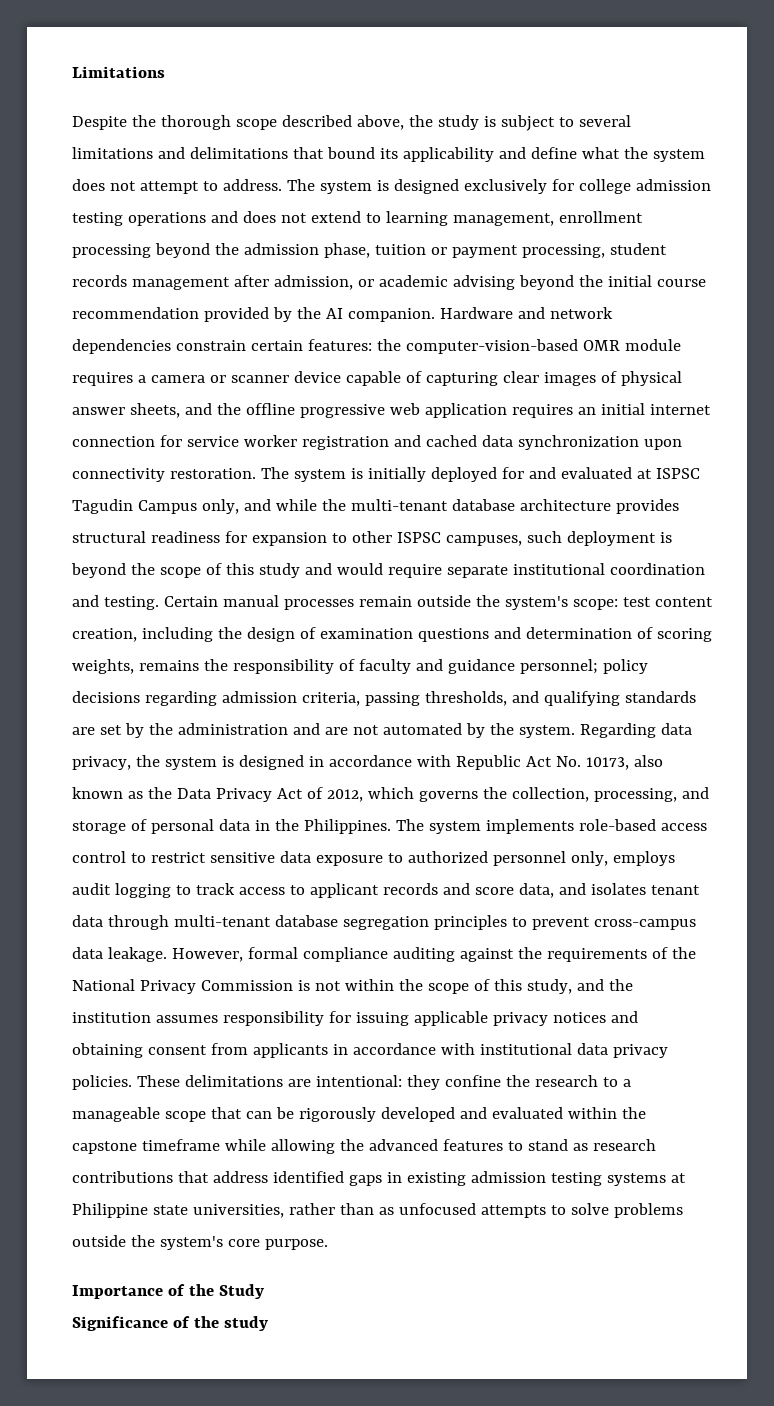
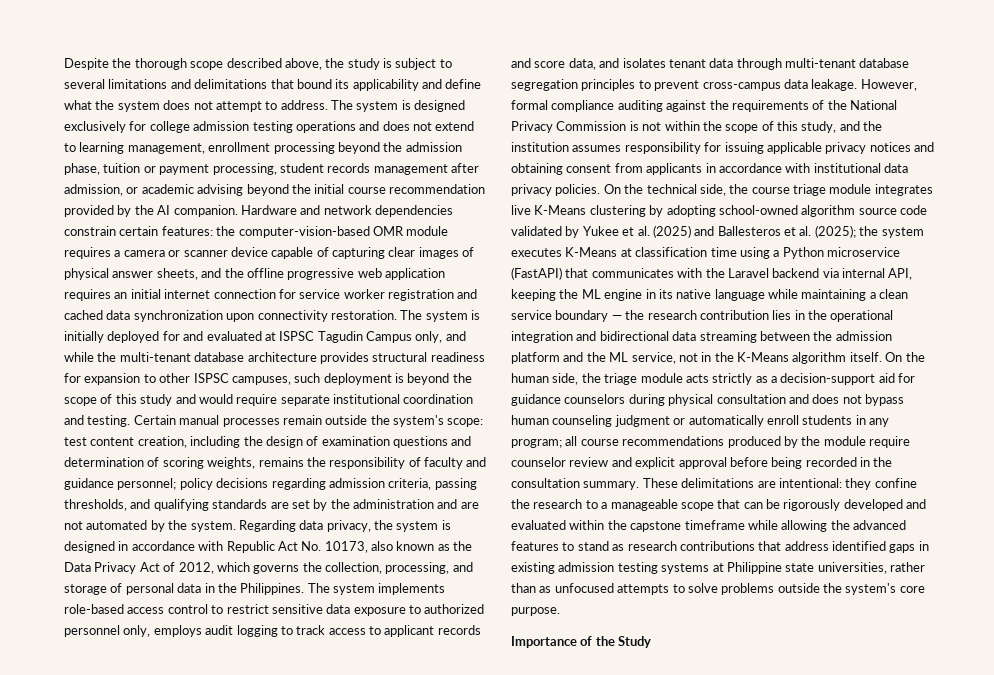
[72,66,165,78] Limitations // -> (64, 64) none
(132, 1082) none -> [603,184,933,196] [511,205,927,217] [511,225,924,238] [511,247,900,259] [511,267,913,280] [511,289,909,301] [511,310,894,322] [511,331,892,343] [511,352,925,364] [511,373,916,385] [511,394,904,406] [511,415,889,427] [511,436,910,448] [511,457,893,469] [511,478,640,490] On the technical side, the course triage module integrates live K-Means clustering by adopting school-owned algorithm source code validated by Yukee et al. (2025) and Ballesteros et al. (2025); the system executes K-Means at classification time using a Python microservice (FastAPI) that communicates with the Laravel backend via internal API, keeping the ML engine in its native language while maintaining a clean service boundary — the research contribution lies in the operational integration and bidirectional data streaming between the admission platform and the ML service, not in the K-Means algorithm itself. On the human side, the triage module acts strictly as a decision-support aid for guidance counselors during physical consultation and does not bypass human counseling judgment or automatically enroll students in any program; all course recommendations produced by the module require counselor review and explicit approval before being recorded in the consultation summary.
[72,1316,268,1331] // Significance of the study -> (652, 642) none

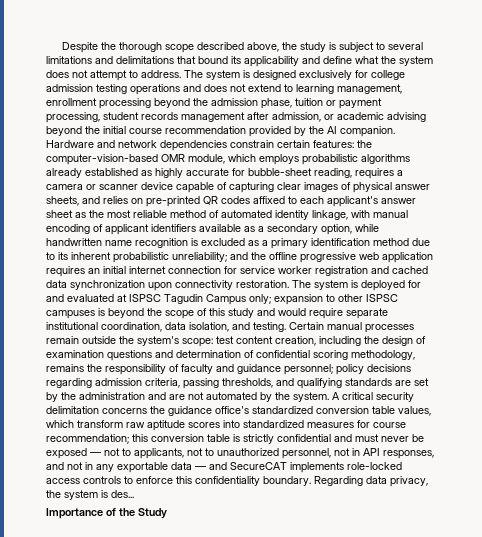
[406,226,449,236] module -> [188,154,410,165] [46,168,352,178] module, which employs probabilistic algorithms already established as highly accurate for bubble-sheet reading,
(222, 273) none -> [103,196,416,207] [46,210,408,220] [46,224,379,235] [46,238,430,249] [46,252,248,263] relies on pre-printed QR codes affixed to each applicant's answer sheet as the most reliable method of automated identity linkage, with manual encoding of applicant identifiers available as a secondary option, while handwritten name recognition is excluded as a primary identification method due to its inherent probabilistic unreliability; and
[64,331,104,343] initially -> (358, 284) none
[415,331,466,343] [64,352,485,364] [64,373,81,383] only, and while the multi-tenant database architecture provides structural readiness for -> [249,294,271,304] only;
[231,373,392,385] campuses, such deployment -> [46,310,95,319] campuses
[403,394,474,404] coordination -> [101,322,229,332] coordination, data isolation,
[162,457,256,469] scoring weights, -> [256,350,415,360] confidential scoring methodology,
(236, 526) none -> [332,392,414,402] [46,406,431,416] [46,420,406,431] [46,434,424,444] [46,448,434,459] [46,462,402,473] [46,476,311,486] A critical security delimitation concerns the guidance office's standardized conversion table values, which transform raw aptitude scores into standardized measures for course recommendation; this conversion table is strictly confidential and must never be exposed — not to applicants, not to unauthorized personnel, not in API responses, and not in any exportable data — and SecureCAT implements role-locked access controls to enforce this confidentiality boundary.
[64,541,473,553] [64,562,473,574] [64,583,446,595] [64,604,485,616] [64,625,481,637] [511,58,910,70] [511,79,917,91] [511,100,897,112] [511,121,883,133] [511,142,934,154] [511,163,908,175] [511,184,933,196] [511,205,927,217] [511,225,924,238] [511,247,900,259] [511,267,913,280] [511,289,909,301] [511,310,894,322] [511,331,892,343] [511,352,925,364] [511,373,916,385] [511,394,904,406] [511,415,889,427] [511,436,910,448] [511,457,893,469] [511,478,917,490] [511,499,927,511] [511,520,906,532] [511,541,929,553] [511,562,925,574] [511,583,925,595] [511,607,560,616] designed in accordance with Republic Act No. 10173, also known as the Data Privacy Act of 2012, which governs the collection, processing, and storage of personal data in the Philippines. The system implements role-based access control to restrict sensitive data exposure to authorized personnel only, employs audit logging to track access to applicant records and score data, and isolates tenant data through multi-tenant database segregation principles to prevent cross-campus data leakage. However, formal compliance auditing against the requirements of the National Privacy Commission is not within the scope of this study, and the institution assumes responsibility for issuing applicable privacy notices and obtaining consent from applicants in accordance with institutional data privacy policies. On the technical side, the course triage module integrates live K-Means clustering by adopting school-owned algorithm source code validated by Yukee et al. (2025) and Ballesteros et al. (2025); the system executes K-Means at classification time using a Python microservice (FastAPI) that communicates with the Laravel backend via internal API, keeping the ML engine in its native language while maintaining a clean service boundary — the research contribution lies in the operational integration and bidirectional data streaming between the admission platform and the ML service, not in the K-Means algorithm itself. On the human side, the triage module acts strictly as a decision-support aid for guidance counselors during physical consultation and does not bypass human counseling judgment or automatically enroll students in any program; all course recommendations produced by the module require counselor review and explicit approval before being recorded in the consultation summary. These delimitations are intentional: they confine the research to a manageable scope that can be rigorously developed and evaluated within the capstone timeframe while allowing the advanced features to stand as research contributions that address identified gaps in existing admission testing systems at Philippine state universities, rather than as unfocused attempts to solve problems outside the system's core purpose. -> [111,490,134,498] des...

